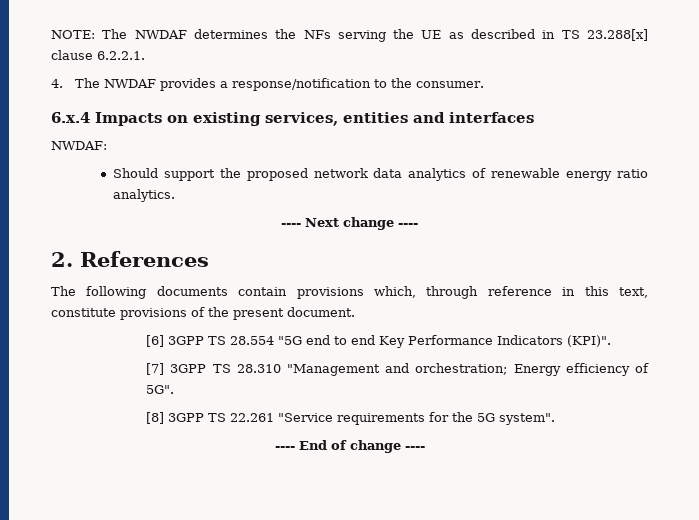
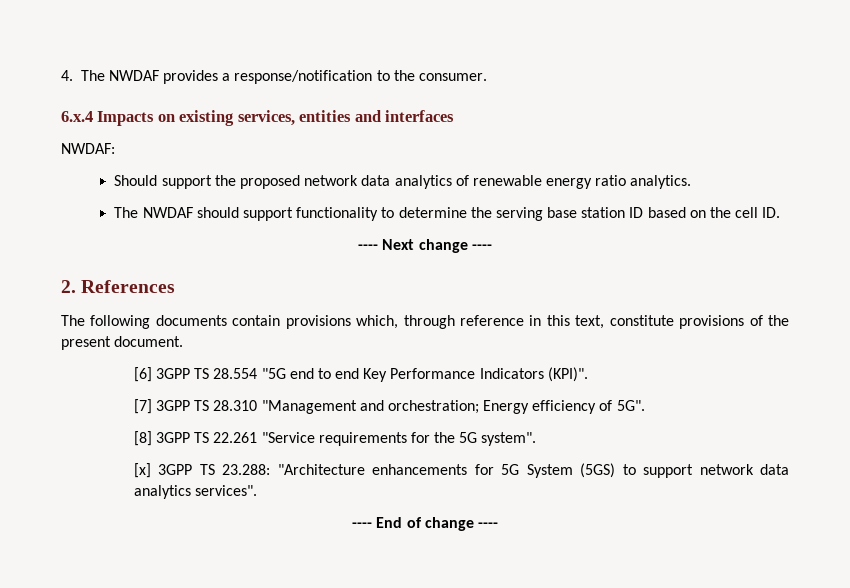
[51,29,649,42] [51,50,145,60] NOTE: The NWDAF determines the NFs serving the UE as described in TS 23.288[x] clause 6.2.2.1. // -> (61, 75) none
(175, 195) none -> [114,207,781,221] // The NWDAF should support functionality to determine the serving base station ID based on the cell ID.
(556, 419) none -> [133,463,789,478] [133,485,257,499] // [x] 3GPP TS 23.288: "Architecture enhancements for 5G System (5GS) to support network data analytics services".

